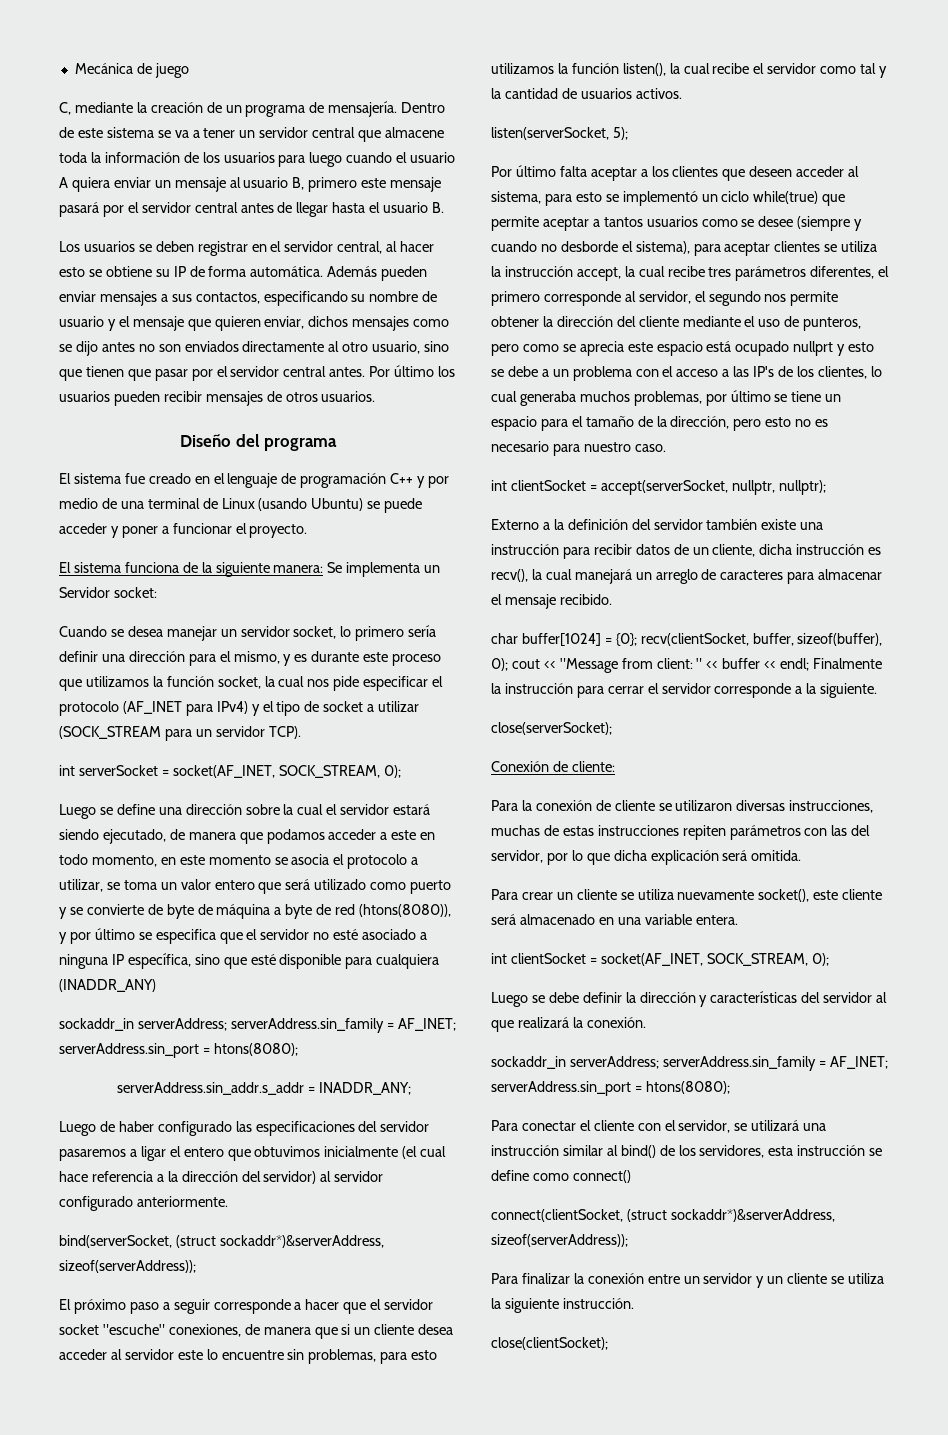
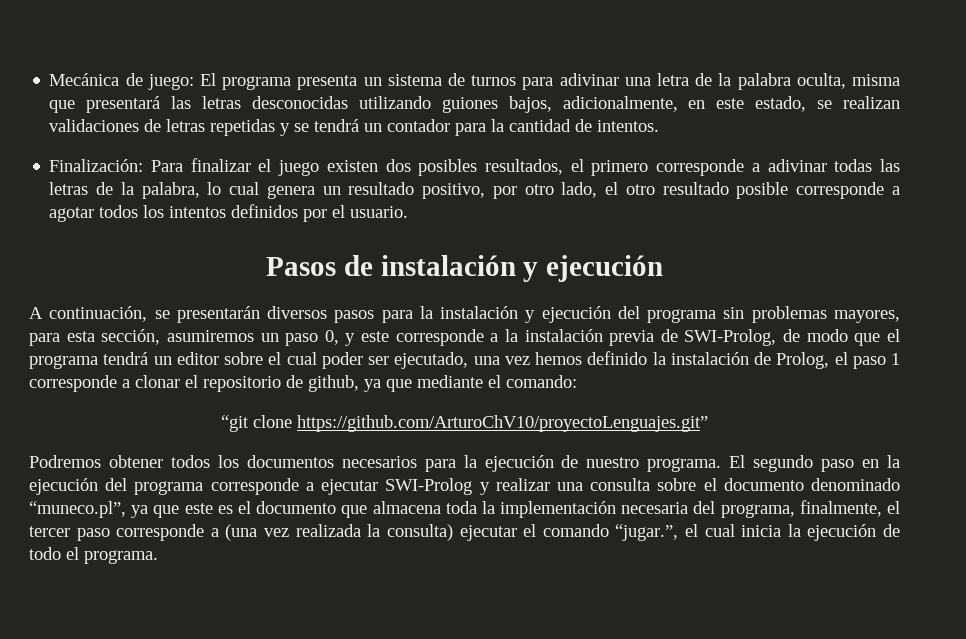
[154,63,189,78] [59,101,446,117] [59,127,445,142] [59,152,456,167] [59,177,442,192] [59,202,445,217] [59,241,435,256] [59,266,428,281] [59,291,438,306] [59,316,450,331] [59,341,450,356] [59,365,456,381] [59,391,376,406] [180,434,337,451] [59,473,450,488] [59,498,423,513] [59,523,308,538] [59,562,441,577] [59,587,157,598] [59,625,437,641] [59,651,442,666] [59,676,444,691] [59,701,420,716] [59,726,301,741] [59,765,401,778] [59,804,431,819] [59,829,436,844] [59,854,419,869] [59,879,452,894] [59,904,452,919] [59,928,428,944] [59,953,440,969] [59,979,156,992] [59,1018,456,1033] [59,1043,298,1058] [116,1082,411,1095] [59,1121,430,1136] [59,1146,447,1161] [59,1171,384,1184] [59,1196,228,1211] [59,1235,384,1248] [59,1260,196,1273] [59,1299,434,1314] [59,1324,454,1339] [59,1349,438,1364] [491,63,888,78] [491,88,682,99] [491,127,628,140] [491,165,860,181] [491,191,846,206] [491,216,863,231] [491,241,878,256] [491,266,890,281] [491,291,839,306] [491,316,862,331] [491,341,875,356] [491,366,882,381] [491,390,842,406] [491,416,829,431] [491,441,666,456] [491,480,826,495] [491,519,824,530] [491,544,882,559] [491,569,883,584] [491,594,612,609] [491,633,883,646] [491,658,883,673] [491,683,878,698] [491,722,612,735] [491,761,615,772] [491,800,874,813] [491,825,871,840] [491,850,802,865] [491,889,883,902] [491,914,738,925] [491,953,829,966] [491,991,888,1007] [491,1017,646,1032] [491,1056,888,1071] [491,1081,730,1096] [491,1120,827,1133] [491,1145,883,1158] [491,1170,631,1183] [491,1209,835,1222] [491,1234,628,1247] [491,1273,885,1288] [491,1298,634,1313] [491,1337,608,1350] juego // C, mediante la creación de un programa de mensajería. Dentro de este sistema se va a tener un servidor central que almacene toda la información de los usuarios para luego cuando el usuario A quiera enviar un mensaje al usuario B, primero este mensaje pasará por el servidor central antes de llegar hasta el usuario B. // Los usuarios se deben registrar en el servidor central, al hacer esto se obtiene su IP de forma automática. Además pueden enviar mensajes a sus contactos, especificando su nombre de usuario y el mensaje que quieren enviar, dichos mensajes como se dijo antes no son enviados directamente al otro usuario, sino que tienen que pasar por el servidor central antes. Por último los usuarios pueden recibir mensajes de otros usuarios. // Diseño del programa // El sistema fue creado en el lenguaje de programación C++ y por medio de una terminal de Linux (usando Ubuntu) se puede acceder y poner a funcionar el proyecto. // El sistema funciona de la siguiente manera: Se implementa un Servidor socket: // Cuando se desea manejar un servidor socket, lo primero sería definir una dirección para el mismo, y es durante este proceso que utilizamos la función socket, la cual nos pide especificar el protocolo (AF_INET para IPv4) y el tipo de socket a utilizar (SOCK_STREAM para un servidor TCP). // int serverSocket = socket(AF_INET, SOCK_STREAM, 0); // Luego se define una dirección sobre la cual el servidor estará siendo ejecutado, de manera que podamos acceder a este en todo momento, en este momento se asocia el protocolo a utilizar, se toma un valor entero que será utilizado como puerto y se convierte de byte de máquina a byte de red (htons(8080)), y por último se especifica que el servidor no esté asociado a ninguna IP específica, sino que esté disponible para cualquiera (INADDR_ANY) // sockaddr_in serverAddress; serverAddress.sin_family = AF_INET; serverAddress.sin_port = htons(8080); // serverAddress.sin_addr.s_addr = INADDR_ANY; // Luego de haber configurado las especificaciones del servidor pasaremos a ligar el entero que obtuvimos inicialmente (el cual hace referencia a la dirección del servidor) al servidor configurado anteriormente. // bind(serverSocket, (struct sockaddr*)&serverAddress, sizeof(serverAddress)); // El próximo paso a seguir corresponde a hacer que el servidor socket "escuche" conexiones, de manera que si un cliente desea acceder al servidor este lo encuentre sin problemas, para esto utilizamos la función listen(), la cual recibe el servidor como tal y la cantidad de usuarios activos. // listen(serverSocket, 5); // Por último falta aceptar a los clientes que deseen acceder al sistema, para esto se implementó un ciclo while(true) que permite aceptar a tantos usuarios como se desee (siempre y cuando no desborde el sistema), para aceptar clientes se utiliza la instrucción accept, la cual recibe tres parámetros diferentes, el primero corresponde al servidor, el segundo nos permite obtener la dirección del cliente mediante el uso de punteros, pero como se aprecia este espacio está ocupado nullprt y esto se debe a un problema con el acceso a las IP's de los clientes, lo cual generaba muchos problemas, por último se tiene un espacio para el tamaño de la dirección, pero esto no es necesario para nuestro caso. // int clientSocket = accept(serverSocket, nullptr, nullptr); // Externo a la definición del servidor también existe una instrucción para recibir datos de un cliente, dicha instrucción es recv(), la cual manejará un arreglo de caracteres para almacenar el mensaje recibido. // char buffer[1024] = {0}; recv(clientSocket, buffer, sizeof(buffer), 0); cout << "Message from client: " << buffer << endl; Finalmente la instrucción para cerrar el servidor corresponde a la siguiente. // close(serverSocket); // Conexión de cliente: // Para la conexión de cliente se utilizaron diversas instrucciones, muchas de estas instrucciones repiten parámetros con las del servidor, por lo que dicha explicación será omitida. // Para crear un cliente se utiliza nuevamente socket(), este cliente será almacenado en una variable entera. // int clientSocket = socket(AF_INET, SOCK_STREAM, 0); // Luego se debe definir la dirección y características del servidor al que realizará la conexión. // sockaddr_in serverAddress; serverAddress.sin_family = AF_INET; serverAddress.sin_port = htons(8080); // Para conectar el cliente con el servidor, se utilizará una instrucción similar al bind() de los servidores, esta instrucción se define como connect() // connect(clientSocket, (struct sockaddr*)&serverAddress, sizeof(serverAddress)); // Para finalizar la conexión entre un servidor y un cliente se utiliza la siguiente instrucción. // close(clientSocket); -> [147,73,901,90] [49,96,901,113] [49,119,660,136] [49,158,901,176] [49,182,900,199] [49,204,409,222] [265,255,664,282] [29,306,900,323] [29,329,901,346] [29,351,900,369] [29,375,577,392] [221,415,708,432] [29,455,900,472] [29,478,900,495] [29,500,900,518] [29,524,900,541] [29,547,158,564] juego: El programa presenta un sistema de turnos para adivinar una letra de la palabra oculta, misma que presentará las letras desconocidas utilizando guiones bajos, adicionalmente, en este estado, se realizan validaciones de letras repetidas y se tendrá un contador para la cantidad de intentos. // Finalización: Para finalizar el juego existen dos posibles resultados, el primero corresponde a adivinar todas las letras de la palabra, lo cual genera un resultado positivo, por otro lado, el otro resultado posible corresponde a agotar todos los intentos definidos por el usuario. // Pasos de instalación y ejecución // A continuación, se presentarán diversos pasos para la instalación y ejecución del programa sin problemas mayores, para esta sección, asumiremos un paso 0, y este corresponde a la instalación previa de SWI-Prolog, de modo que el programa tendrá un editor sobre el cual poder ser ejecutado, una vez hemos definido la instalación de Prolog, el paso 1 corresponde a clonar el repositorio de github, ya que mediante el comando: // “git clone https://github.com/ArturoChV10/proyectoLenguajes.git” // Podremos obtener todos los documentos necesarios para la ejecución de nuestro programa. El segundo paso en la ejecución del programa corresponde a ejecutar SWI-Prolog y realizar una consulta sobre el documento denominado “muneco.pl”, ya que este es el documento que almacena toda la implementación necesaria del programa, finalmente, el tercer paso corresponde a (una vez realizada la consulta) ejecutar el comando “jugar.”, el cual inicia la ejecución de todo el programa.

